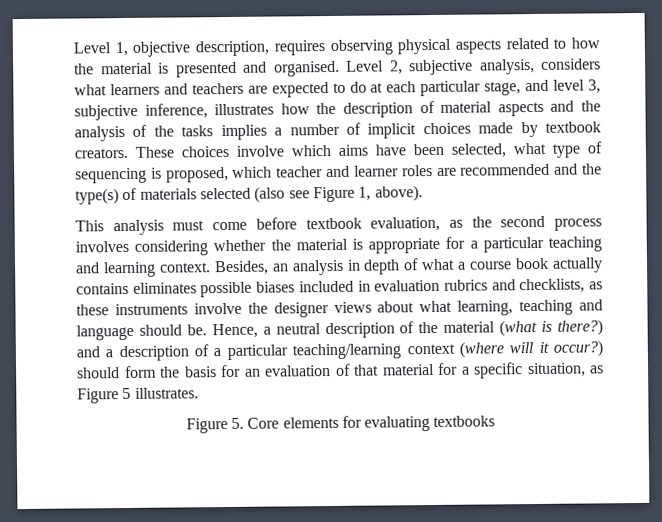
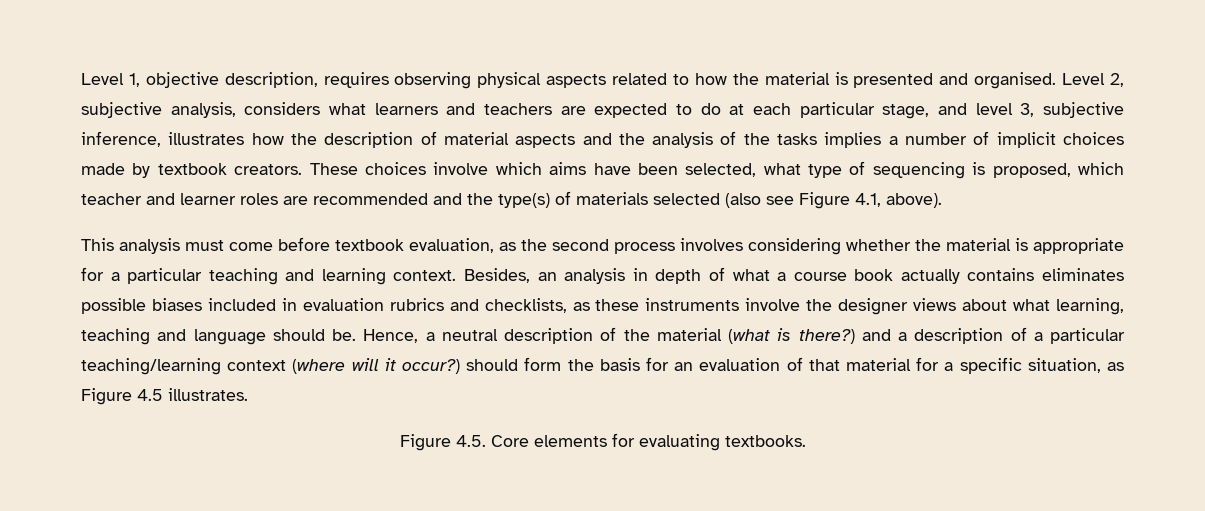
[358,186,372,201] 1, -> [855,193,881,207] 4.1,
[122,387,132,400] 5 -> [137,389,163,401] 4.5
[230,417,244,429] 5. -> [455,435,486,447] 4.5.
[433,415,496,428] textbooks -> [724,435,806,447] textbooks.

